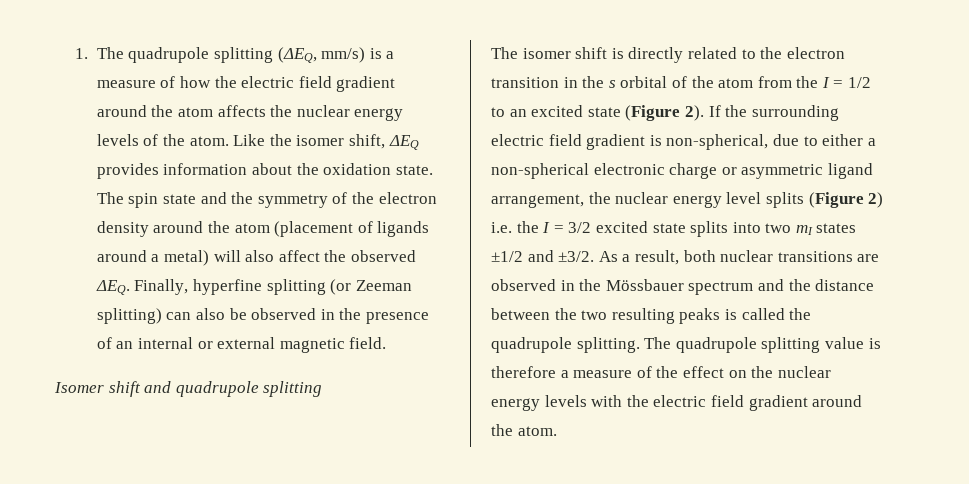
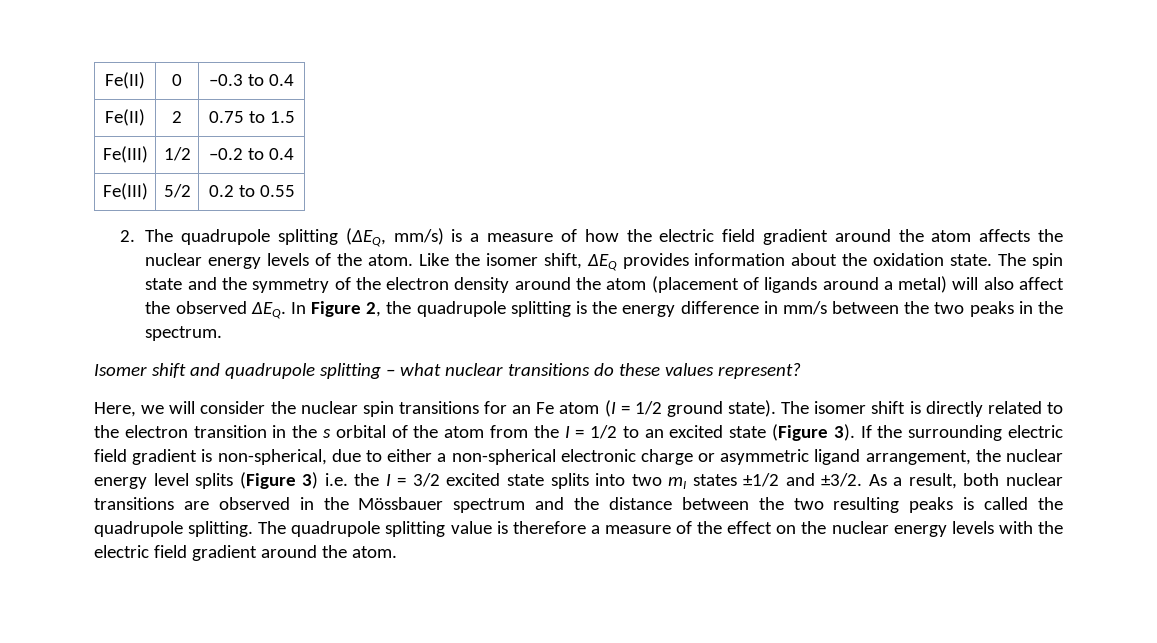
[75,48,89,59] 1. -> [105,72,145,89] [172,74,182,86] [209,74,294,86] [105,109,145,126] [172,111,182,123] [208,111,295,123] [102,146,148,163] [163,147,191,161] [209,148,294,160] [102,183,148,200] [163,184,191,198] [208,185,295,197] [119,230,135,242] Fe(II) | 0 | –0.3 to 0.4 // Fe(II) | 2 | 0.75 to 1.5 // Fe(III) | 1/2 | –0.2 to 0.4 // Fe(III) | 5/2 | 0.2 to 0.55 // 2.
[134,279,412,295] [96,308,429,324] [96,337,387,353] Finally, hyperfine splitting (or Zeeman splitting) can also be observed in the presence of an internal or external magnetic field. -> [290,301,1063,317] [145,326,223,341] In Figure 2, the quadrupole splitting is the energy difference in mm/s between the two peaks in the spectrum.
(323, 389) // -> [385,363,801,379] [94,400,777,417] – what nuclear transitions do these values represent? // Here, we will consider the nuclear spin transitions for an Fe atom (I = 1/2 ground state).
[684,105,704,121] 2). -> [833,424,855,441] 3).
[868,192,884,208] 2) -> [302,472,319,489] 3)

